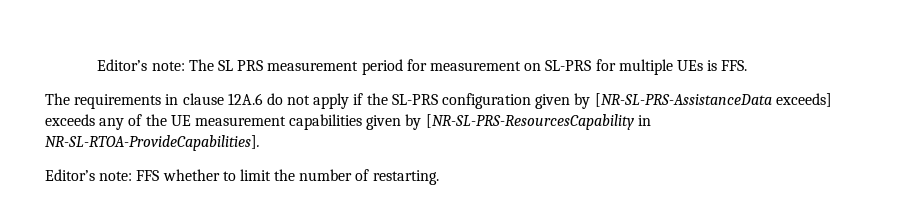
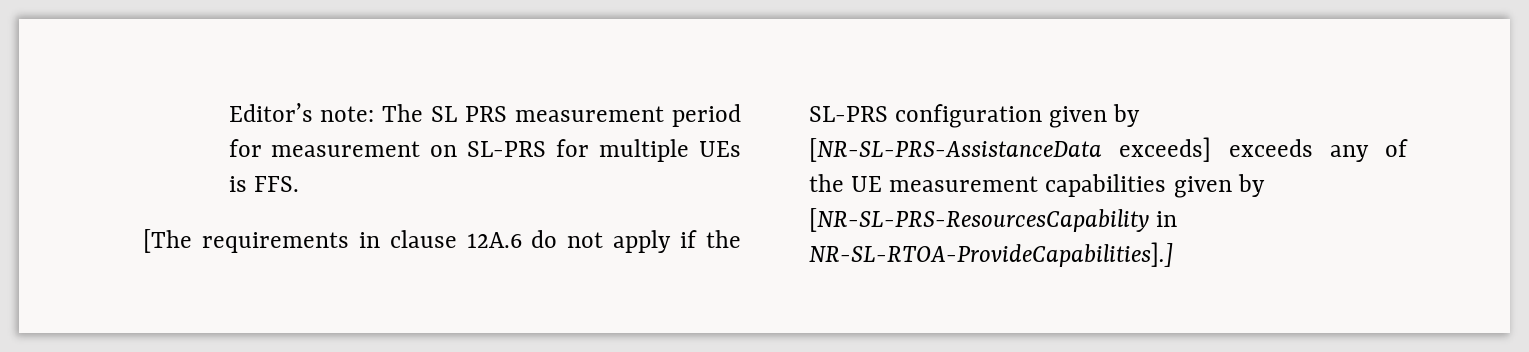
[45,93,70,105] The -> [143,229,192,253] [The
[45,135,260,151] [45,169,439,185] NR-SL-RTOA-ProvideCapabilities]. // Editor’s note: FFS whether to limit the number of restarting. -> [809,242,1173,267] NR-SL-RTOA-ProvideCapabilities].]

